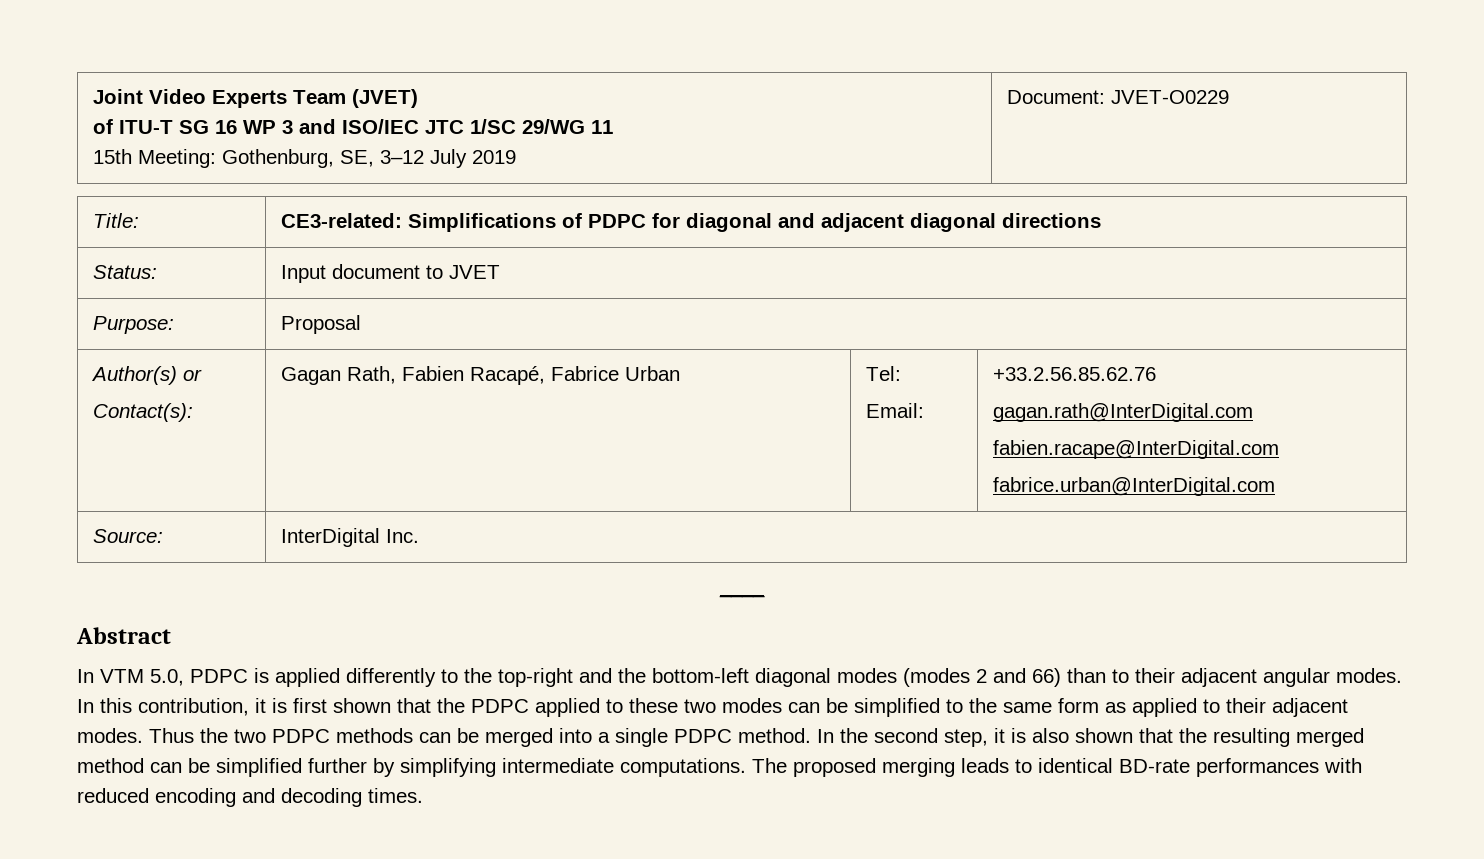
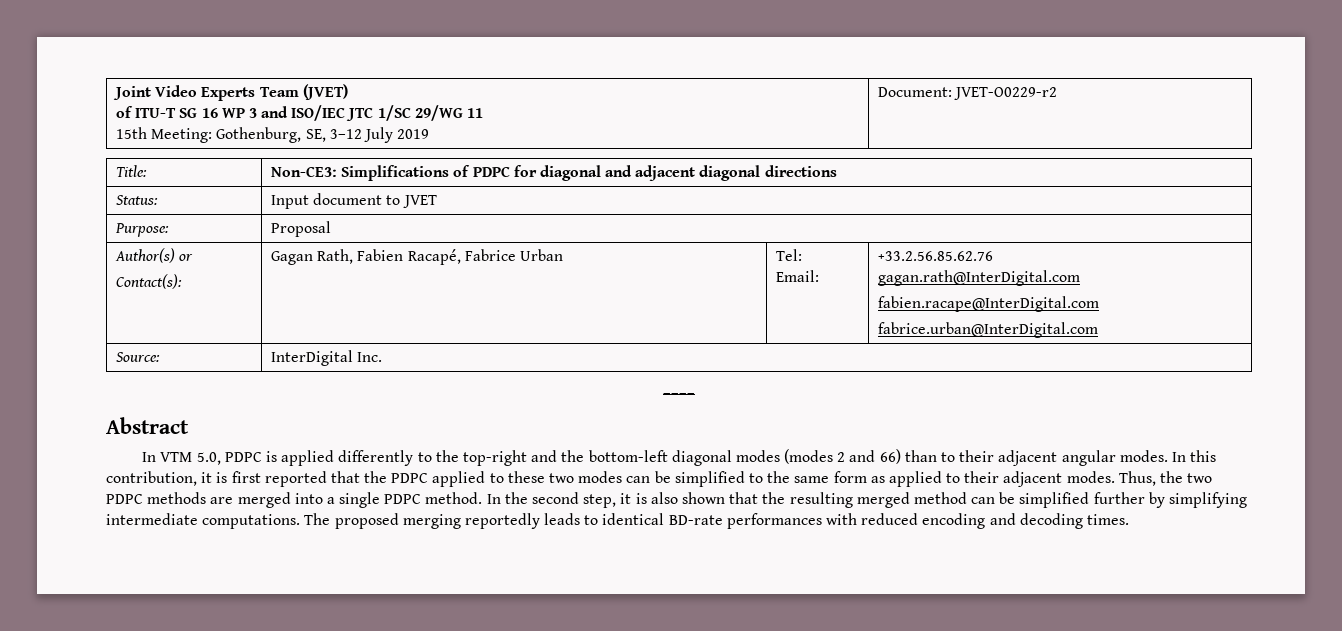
[1111,90,1230,104] JVET-O0229 -> [954,87,1058,100] JVET-O0229-r2
[281,213,403,228] CE3-related: -> [270,166,337,177] Non-CE3:
[333,698,391,713] shown -> [264,471,327,487] reported
[149,728,194,743] Thus -> [1118,471,1156,486] Thus,
[419,728,479,743] can be -> [210,497,234,504] are
(955, 767) none -> [464,513,540,529] reportedly

